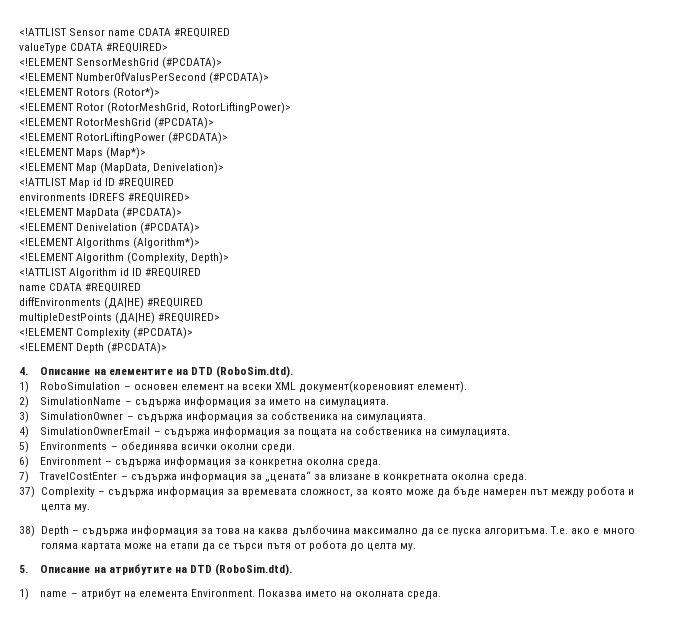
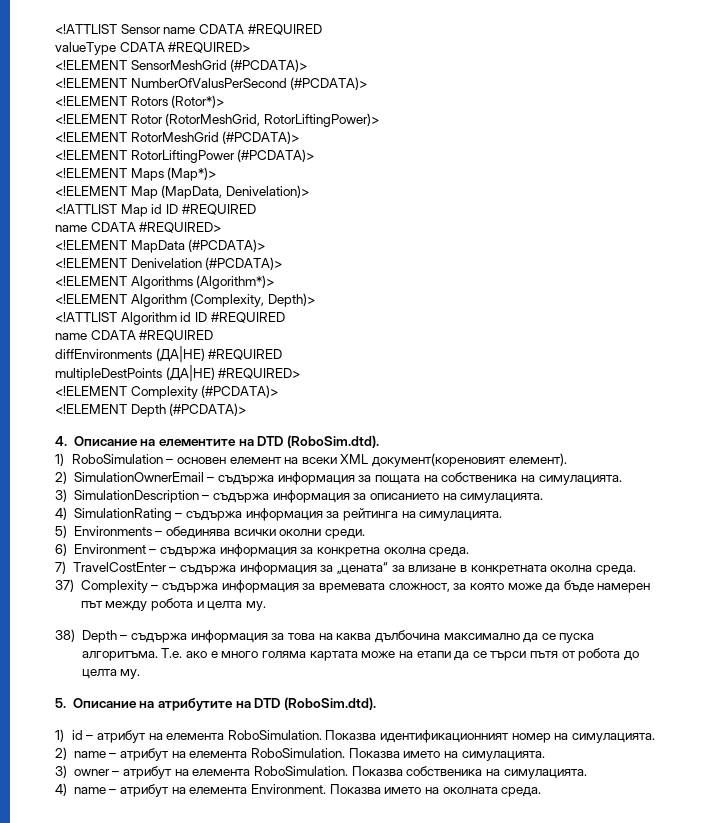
[19,193,126,201] environments IDREFS -> [55,222,136,232] name CDATA
[40,396,390,408] [19,411,427,423] [19,426,29,438] SimulationName – съдържа информация за името на симулацията. // 3) SimulationOwner – съдържа информация за собственика на симулацията. // 4) -> (67, 477) none
(511, 433) none -> [55,489,544,503] [55,507,503,521] // 3) SimulationDescription – съдържа информация за описанието на симулацията. // 4) SimulationRating – съдържа информация за рейтинга на симулацията.
(29, 594) none -> [71,730,656,743] [55,747,545,761] [55,765,587,779] [55,783,67,796] id – атрибут на елемента RoboSimulation. Показва идентификационният номер на симулацията. // 2) name – атрибут на елемента RoboSimulation. Показва името на симулацията. // 3) owner – атрибут на елемента RoboSimulation. Показва собственика на симулацията. // 4)

